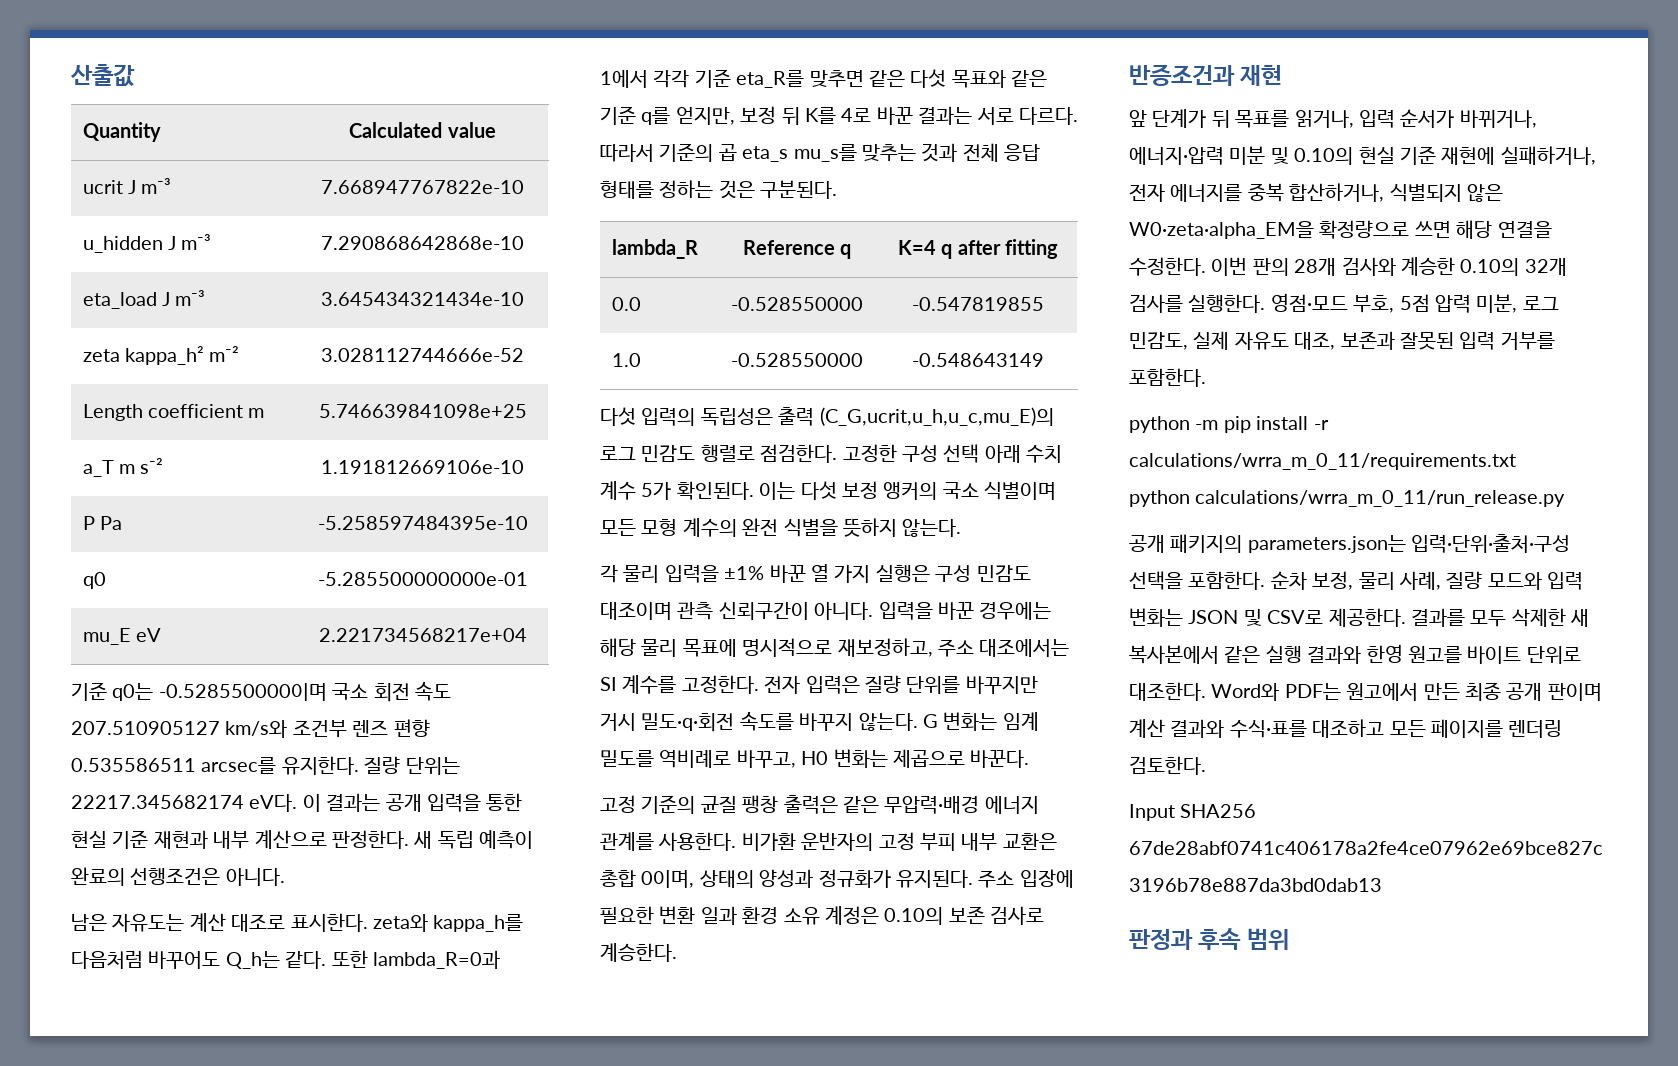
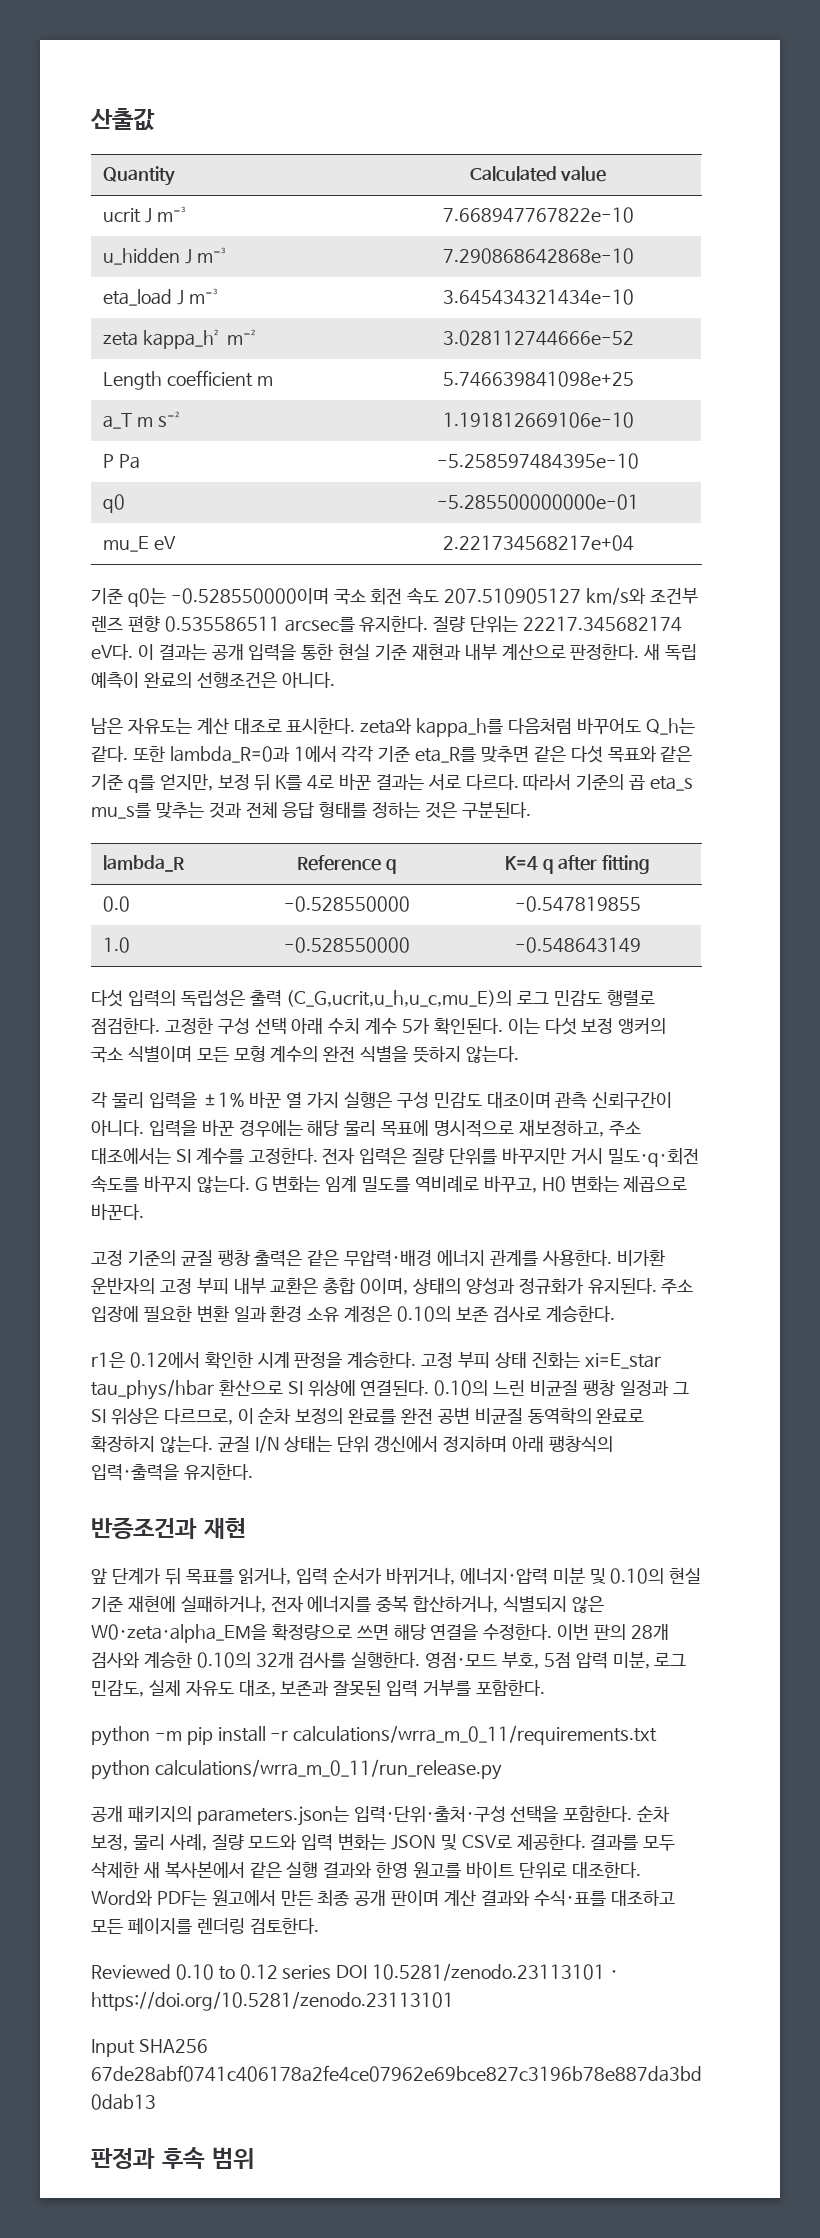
(677, 952) none -> [91,1351,661,1369] [91,1379,689,1400] [91,1407,645,1425] [91,1435,613,1453] [91,1464,253,1481] // r1은 0.12에서 확인한 시계 판정을 계승한다. 고정 부피 상태 진화는 xi=E_star tau_phys/hbar 환산으로 SI 위상에 연결된다. 0.10의 느린 비균질 팽창 일정과 그 SI 위상은 다르므로, 이 순차 보정의 완료를 완전 공변 비균질 동역학의 완료로 확장하지 않는다. 균질 I/N 상태는 단위 갱신에서 정지하며 아래 팽창식의 입력·출력을 유지한다.
(1206, 765) none -> [91,1963,619,1981] [91,1991,454,2011] // Reviewed 0.10 to 0.12 series DOI 10.5281/zenodo.23113101 · https://doi.org/10.5281/zenodo.23113101

